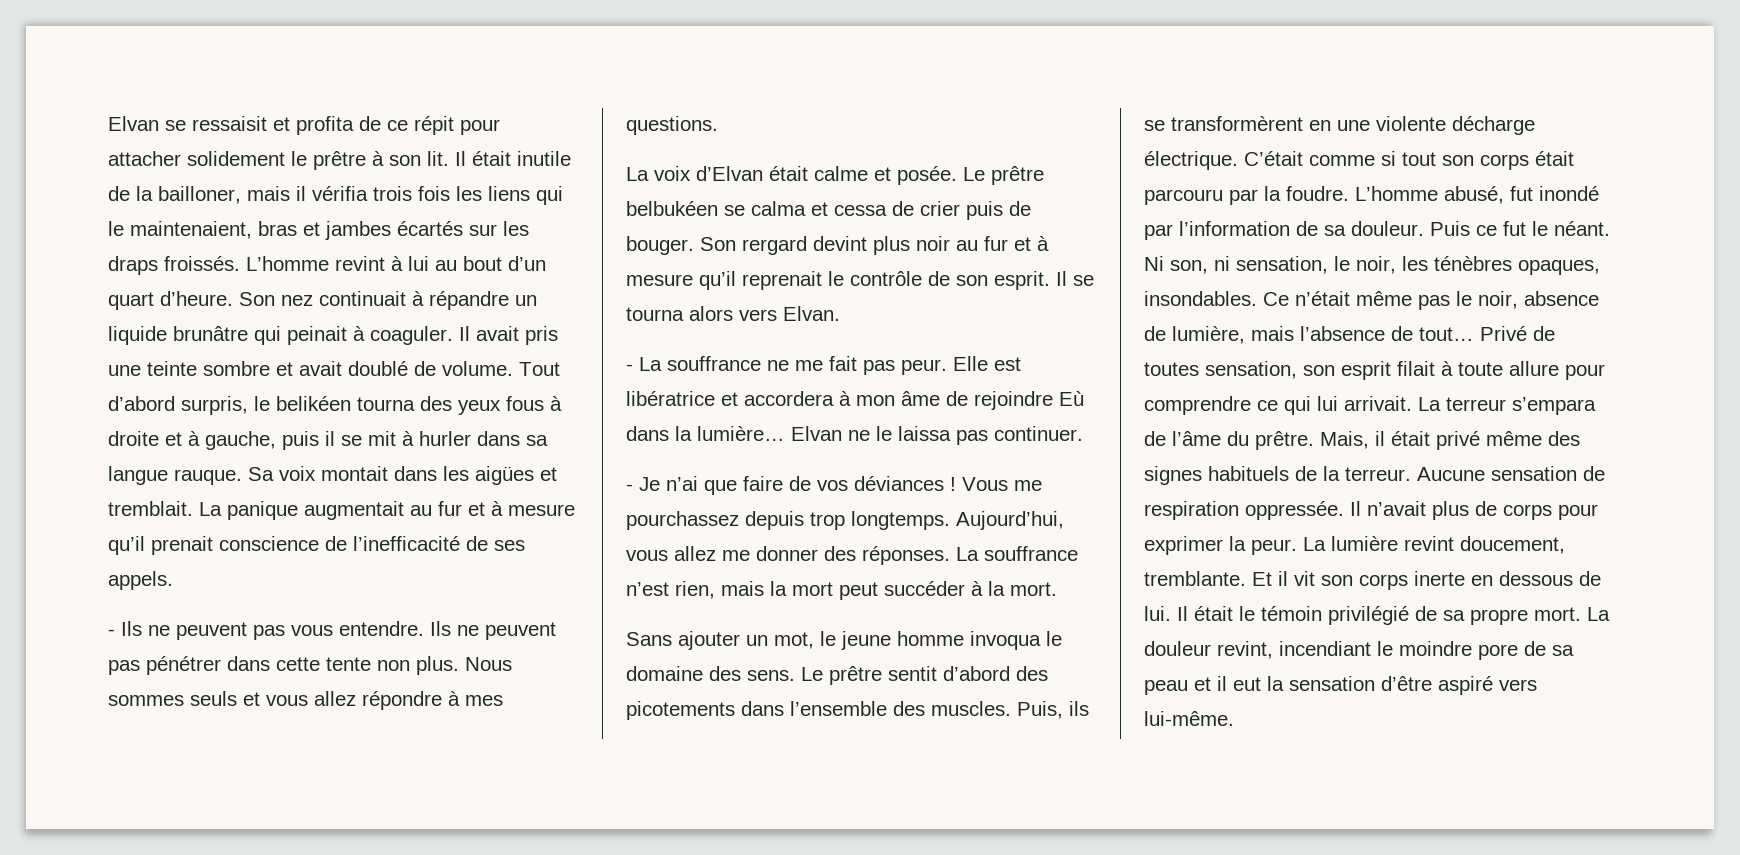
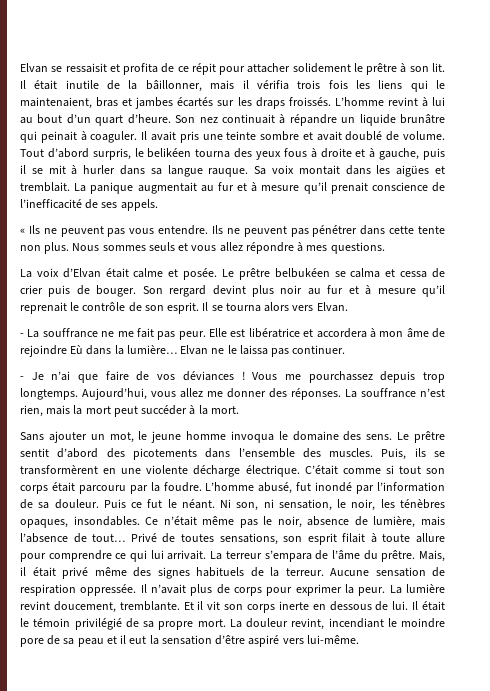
[158,186,241,204] bailloner, -> [145,80,202,92] bâillonner,
[108,629,115,636] - -> [20,228,25,234] «
[1205,361,1297,379] sensation, -> [219,533,278,545] sensations,

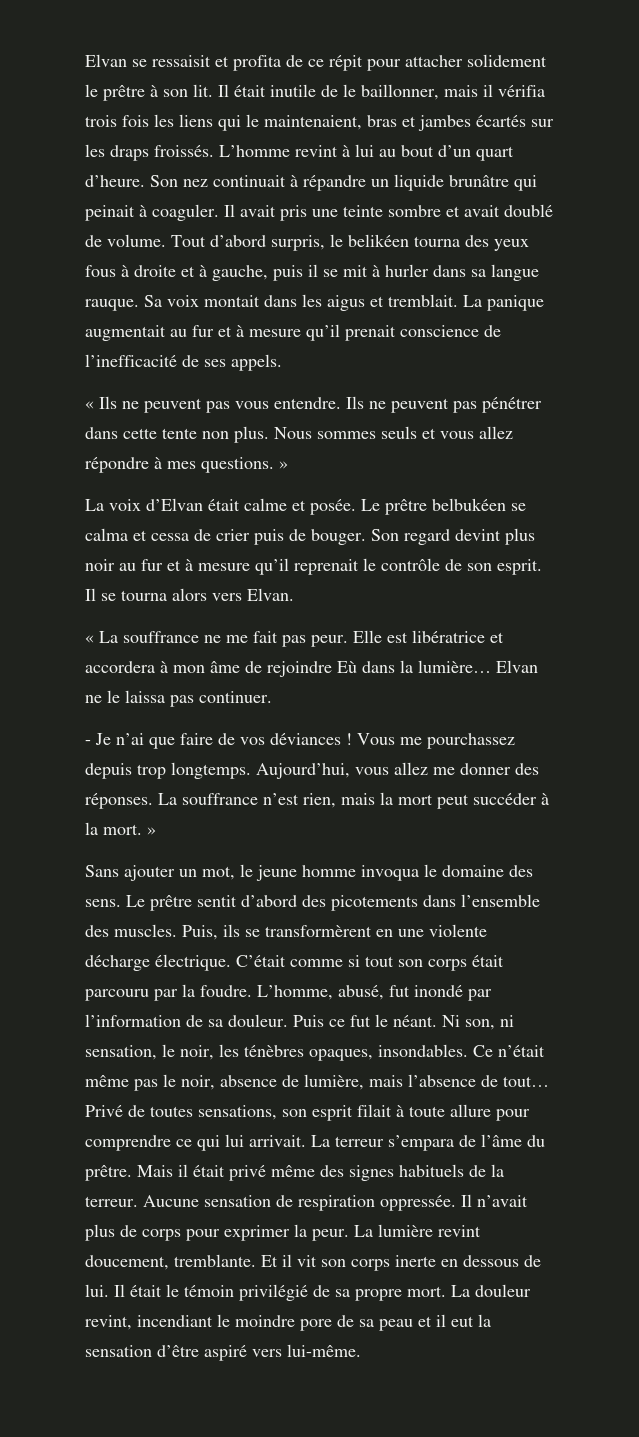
[128,80,202,92] la bâillonner, -> [343,84,439,100] le baillonner,
[396,165,430,177] aigües -> [327,295,365,311] aigus
(385, 248) none -> [279,461,288,469] »
[169,285,207,297] rergard -> [404,529,450,545] regard
[20,333,24,337] - -> [85,635,94,643] «
(239, 410) none -> [147,827,156,835] »
[205,482,255,491] L’homme -> [257,985,333,1000] L’homme,
[418,550,445,562] Mais, -> [137,1165,173,1177] Mais

